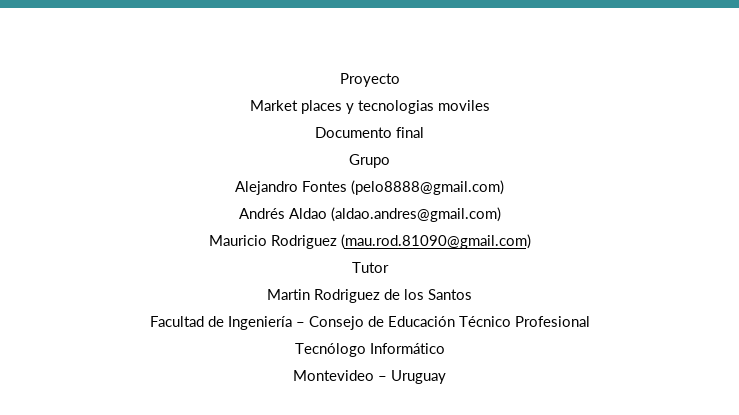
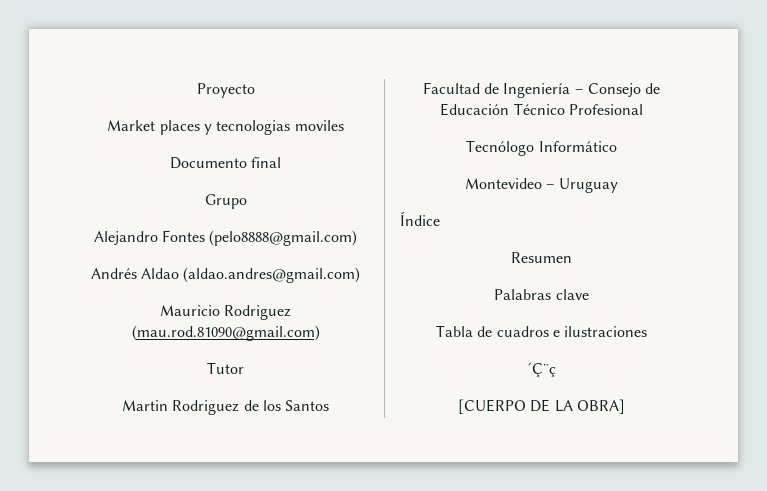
(446, 377) none -> [400,212,440,226] [511,252,572,263] [494,289,589,300] [435,325,648,337] [527,362,556,377] [458,399,625,414] // Índice // Resumen // Palabras clave // Tabla de cuadros e ilustraciones // ´Ç¨ç // [CUERPO DE LA OBRA]

